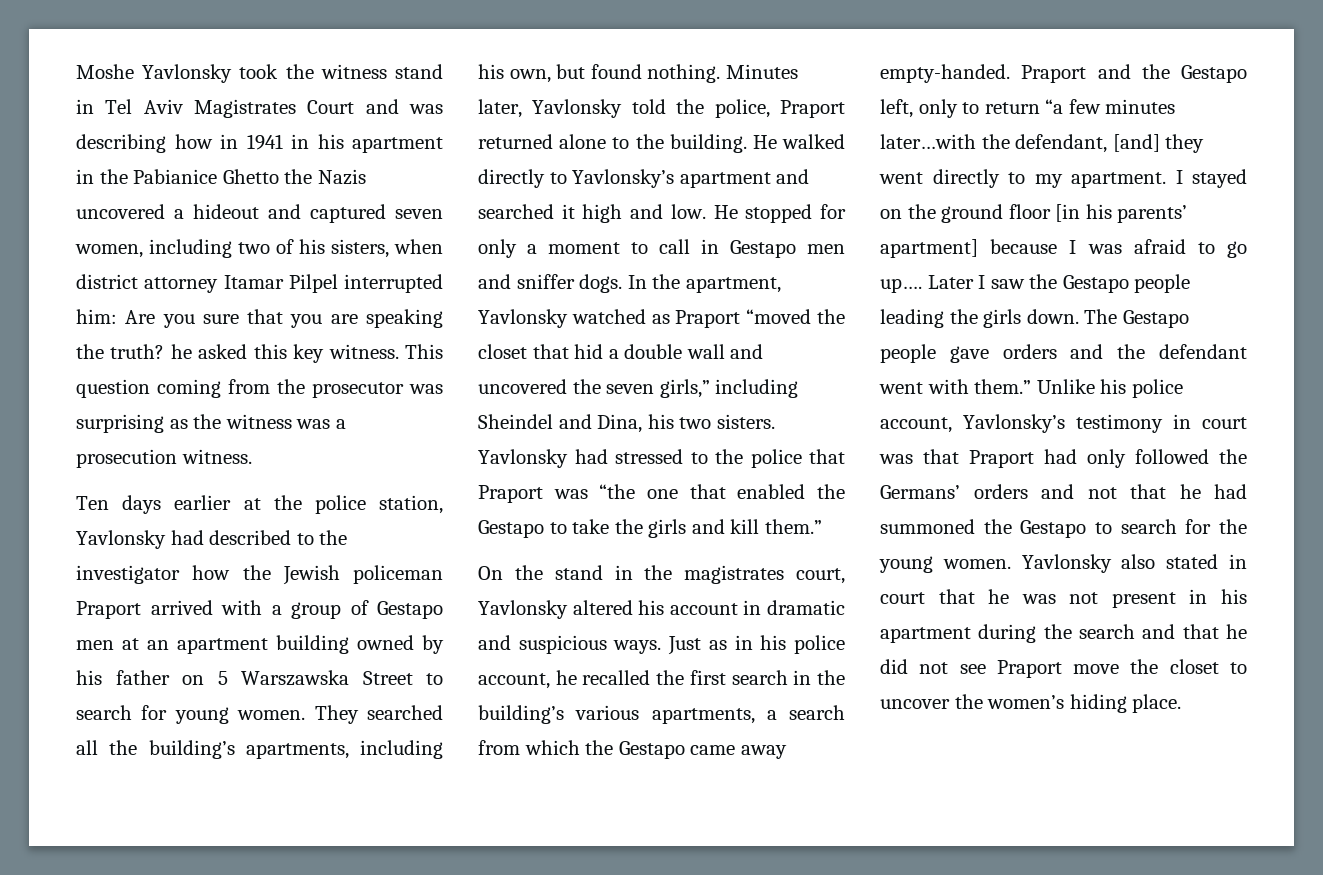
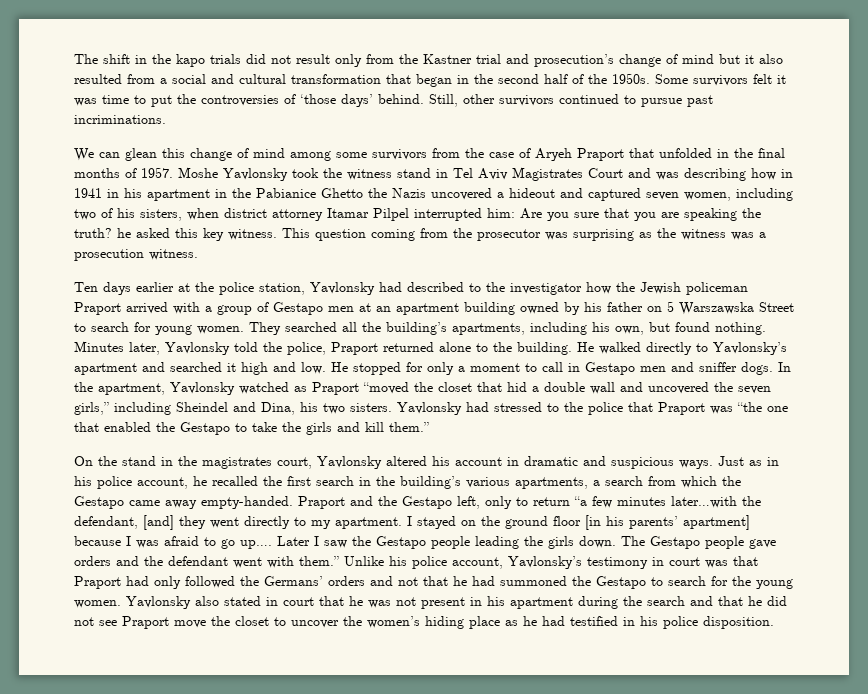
(76, 71) none -> [74,54,783,67] [74,73,786,87] [74,94,713,107] [74,115,166,124] [74,148,785,161] [74,167,173,178] The shift in the kapo trials did not result only from the Kastner trial and prosecution’s change of mind but it also resulted from a social and cultural transformation that began in the second half of the 1950s. Some survivors felt it was time to put the controversies of ‘those days’ behind. Still, other survivors continued to pursue past incriminations. // We can glean this change of mind among some survivors from the case of Aryeh Praport that unfolded in the final months of 1957.
[1132,694,1182,713] place. -> [469,616,774,629] place as he had testified in his police disposition.

